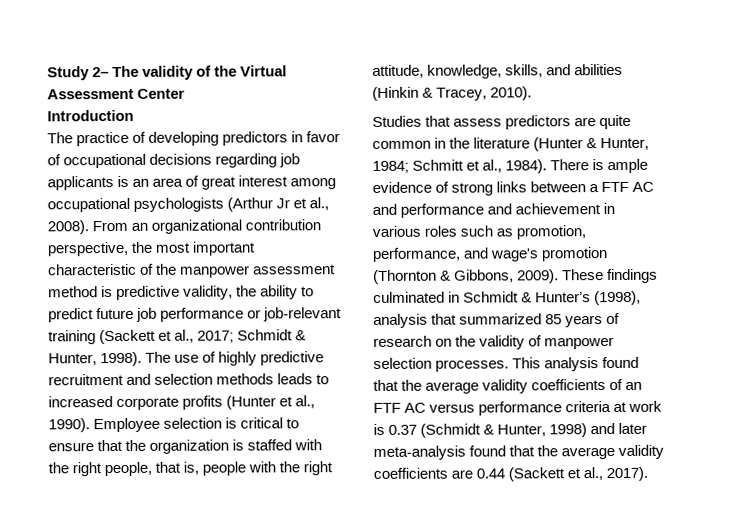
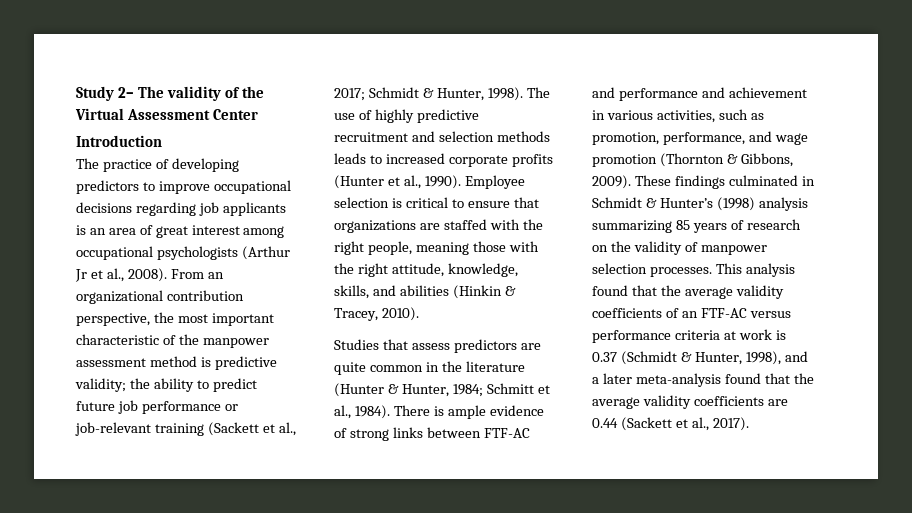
[291,131,341,143] [47,154,61,166] in favor of -> [142,181,210,194] to improve
[183,285,234,300] validity, -> [75,378,126,392] validity;
[125,439,245,454] the organization is -> [334,220,440,233] organizations are
[155,461,247,476] that is, people -> [415,241,506,255] meaning those
[589,181,655,193] a FTF AC -> [483,428,530,438] FTF-AC
[424,225,458,237] roles -> [656,110,715,123] activities,
[490,248,540,262] wage's -> [774,133,808,145] wage
[594,290,642,306] [373,313,543,328] (1998), analysis that summarized -> [716,197,808,211] [592,220,672,233] (1998) analysis summarizing
[373,402,427,413] FTF AC -> [700,308,747,318] FTF-AC
[549,422,616,438] 1998) and -> [745,351,808,365] [592,377,599,384] 1998), and a

